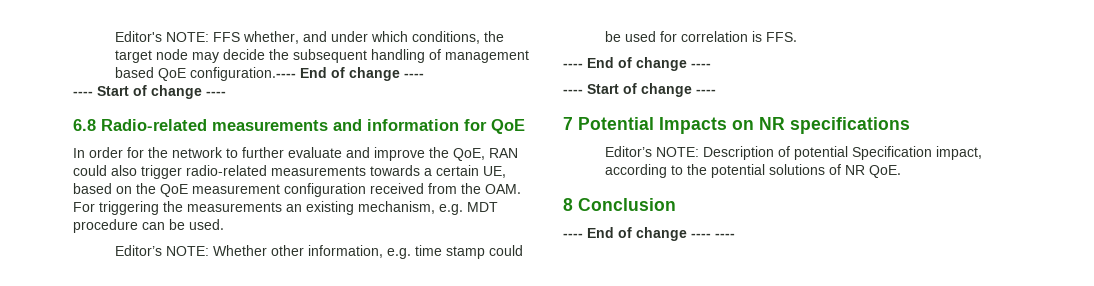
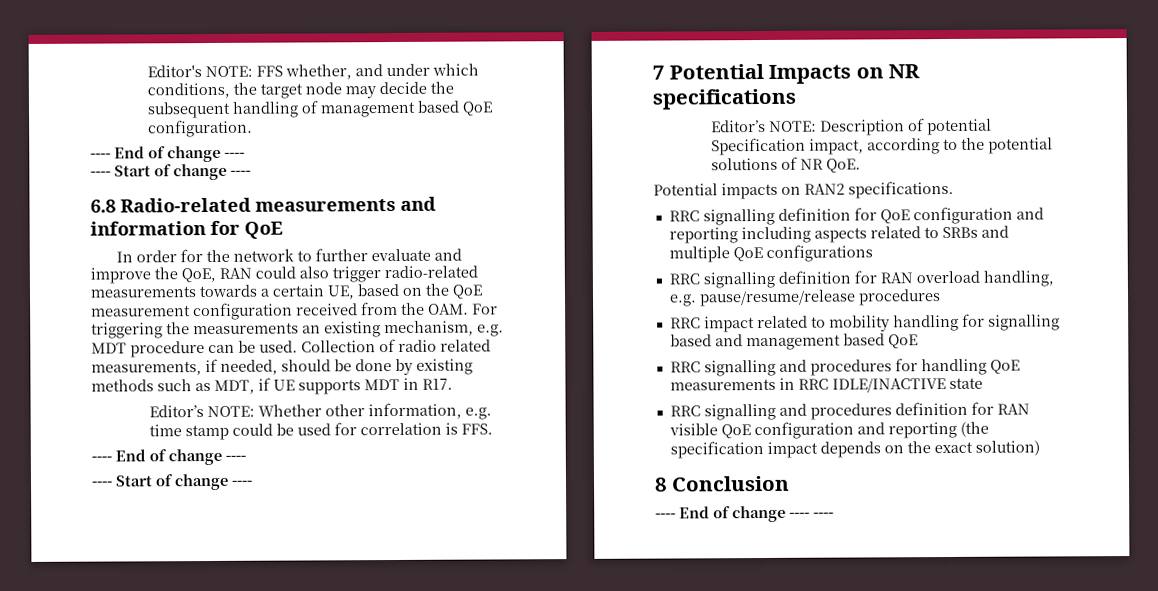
[190,67,297,81] configuration.---- -> [147,119,253,138] [90,153,111,159] configuration. // ----
(224, 224) none -> [301,338,491,353] [91,358,473,376] [91,377,453,395] Collection of radio related measurements, if needed, should be done by existing methods such as MDT, if UE supports MDT in R17.
(902, 171) none -> [653,180,954,200] [668,206,1044,226] [668,225,1009,244] [668,244,873,263] [668,270,1054,289] [668,289,941,307] [669,313,1060,333] [669,333,918,351] [669,358,1020,377] [669,377,983,393] [669,401,1030,421] [668,421,989,440] [669,440,1040,459] // Potential impacts on RAN2 specifications. // RRC signalling definition for QoE configuration and reporting including aspects related to SRBs and multiple QoE configurations // RRC signalling definition for RAN overload handling, e.g. pause/resume/release procedures // RRC impact related to mobility handling for signalling based and management based QoE // RRC signalling and procedures for handling QoE measurements in RRC IDLE/INACTIVE state // RRC signalling and procedures definition for RAN visible QoE configuration and reporting (the specification impact depends on the exact solution)

